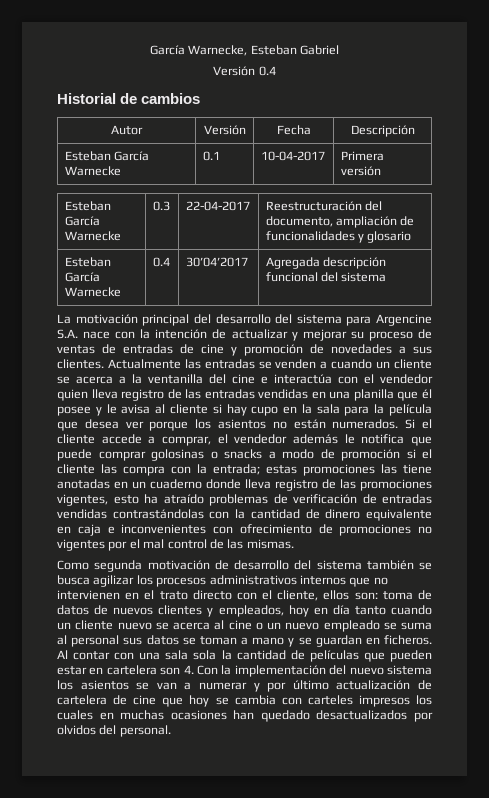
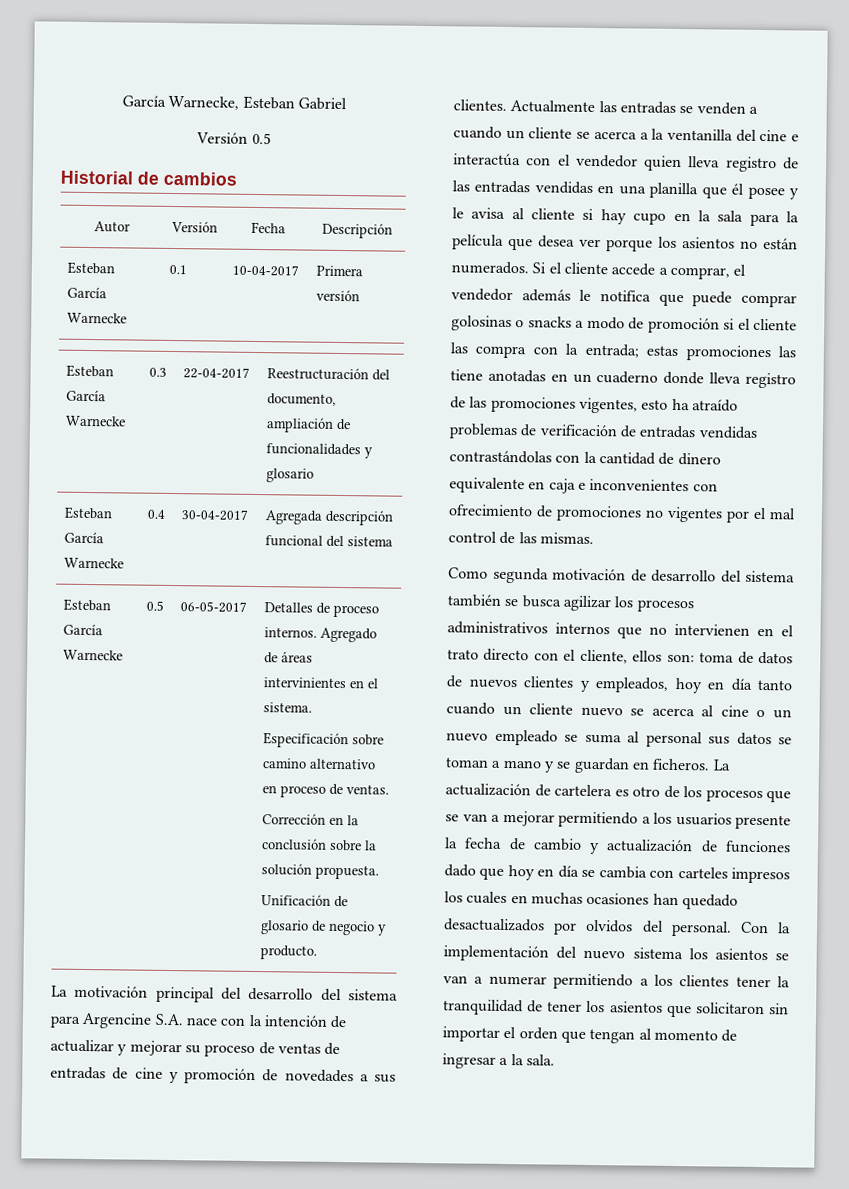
[258,66,276,76] 0.4 -> [251,132,271,145] 0.5
[185,257,248,267] 30’04’2017 -> [181,509,249,521] 30-04-2017
(387, 277) none -> [63,598,112,612] [63,623,104,636] [63,649,124,661] [146,600,165,611] [180,601,248,613] [264,602,380,618] [264,627,378,643] [264,651,314,664] [263,677,380,689] [263,702,313,713] [263,732,385,749] [262,758,377,770] [262,783,390,798] [262,813,360,826] [261,838,378,852] [261,863,380,880] [261,894,349,908] [260,920,388,936] [260,945,318,960] // Esteban García Warnecke | 0.5 | 06-05-2017 | Detalles de proceso internos. Agregado de áreas intervinientes en el sistema. // Especificación sobre camino alternativo en proceso de ventas. // Corrección en la conclusión sobre la solución propuesta. // Unificación de glosario de negocio y producto.
[57,650,432,662] [57,665,432,677] [57,680,432,692] [57,695,210,707] Al contar con una sala sola la cantidad de películas que pueden estar en cartelera son 4. Con la implementación del nuevo sistema los asientos se van a numerar y por último actualización de cartelera de cine que hoy -> [712,759,731,771] [445,783,791,803] [445,810,791,830] [444,837,791,855] [444,864,579,881] La actualización de cartelera es otro de los procesos que se van a mejorar permitiendo a los usuarios presente la fecha de cambio y actualización de funciones dado que hoy en día
(171, 731) none -> [740,921,791,934] [443,945,789,962] [443,973,790,990] [443,999,789,1018] [442,1026,738,1044] [442,1053,555,1069] Con la implementación del nuevo sistema los asientos se van a numerar permitiendo a los clientes tener la tranquilidad de tener los asientos que solicitaron sin importar el orden que tengan al momento de ingresar a la sala.

